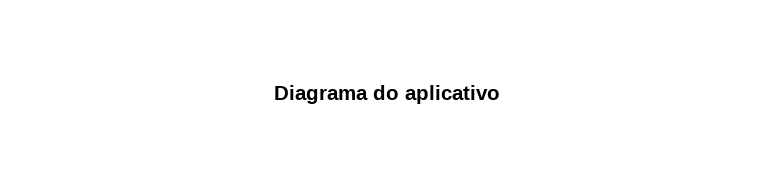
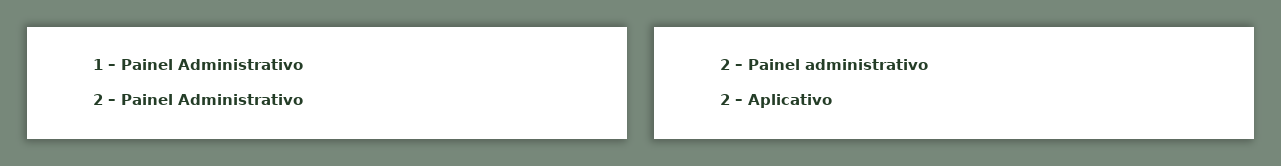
[274,85,500,104] Diagrama do aplicativo -> [93,59,303,70] [93,94,303,105] [720,59,928,70] [720,94,832,108] 1 – Painel Administrativo // 2 – Painel Administrativo // 2 – Painel administrativo // 2 – Aplicativo

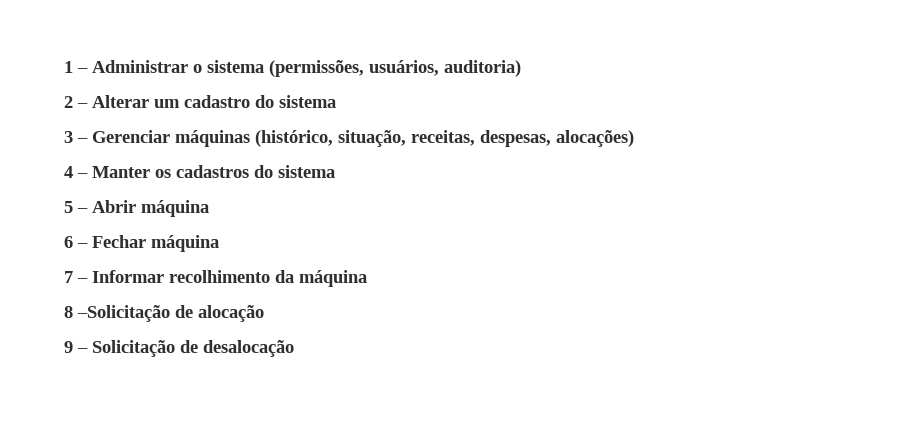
[121,59,303,70] [93,94,303,105] [720,59,928,70] [720,94,832,108] Painel Administrativo // 2 – Painel Administrativo // 2 – Painel administrativo // 2 – Aplicativo -> [92,60,521,77] [64,95,336,108] [64,130,634,147] [64,165,335,178] [64,200,209,217] [64,235,219,252] [64,270,367,287] [64,305,264,322] [64,340,294,357] Administrar o sistema (permissões, usuários, auditoria) // 2 – Alterar um cadastro do sistema // 3 – Gerenciar máquinas (histórico, situação, receitas, despesas, alocações) // 4 – Manter os cadastros do sistema // 5 – Abrir máquina // 6 – Fechar máquina // 7 – Informar recolhimento da máquina // 8 –Solicitação de alocação // 9 – Solicitação de desalocação

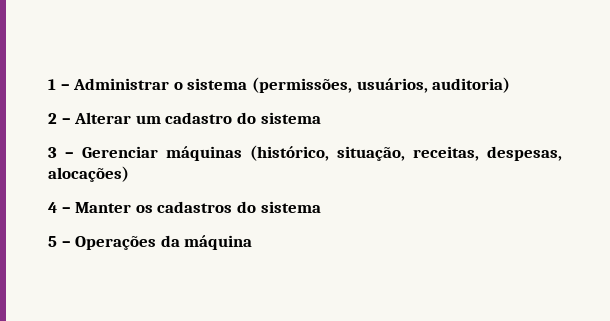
[92,200,209,217] [64,235,219,252] [64,270,367,287] [64,305,264,322] [64,340,294,357] Abrir máquina // 6 – Fechar máquina // 7 – Informar recolhimento da máquina // 8 –Solicitação de alocação // 9 – Solicitação de desalocação -> [75,235,253,250] Operações da máquina

